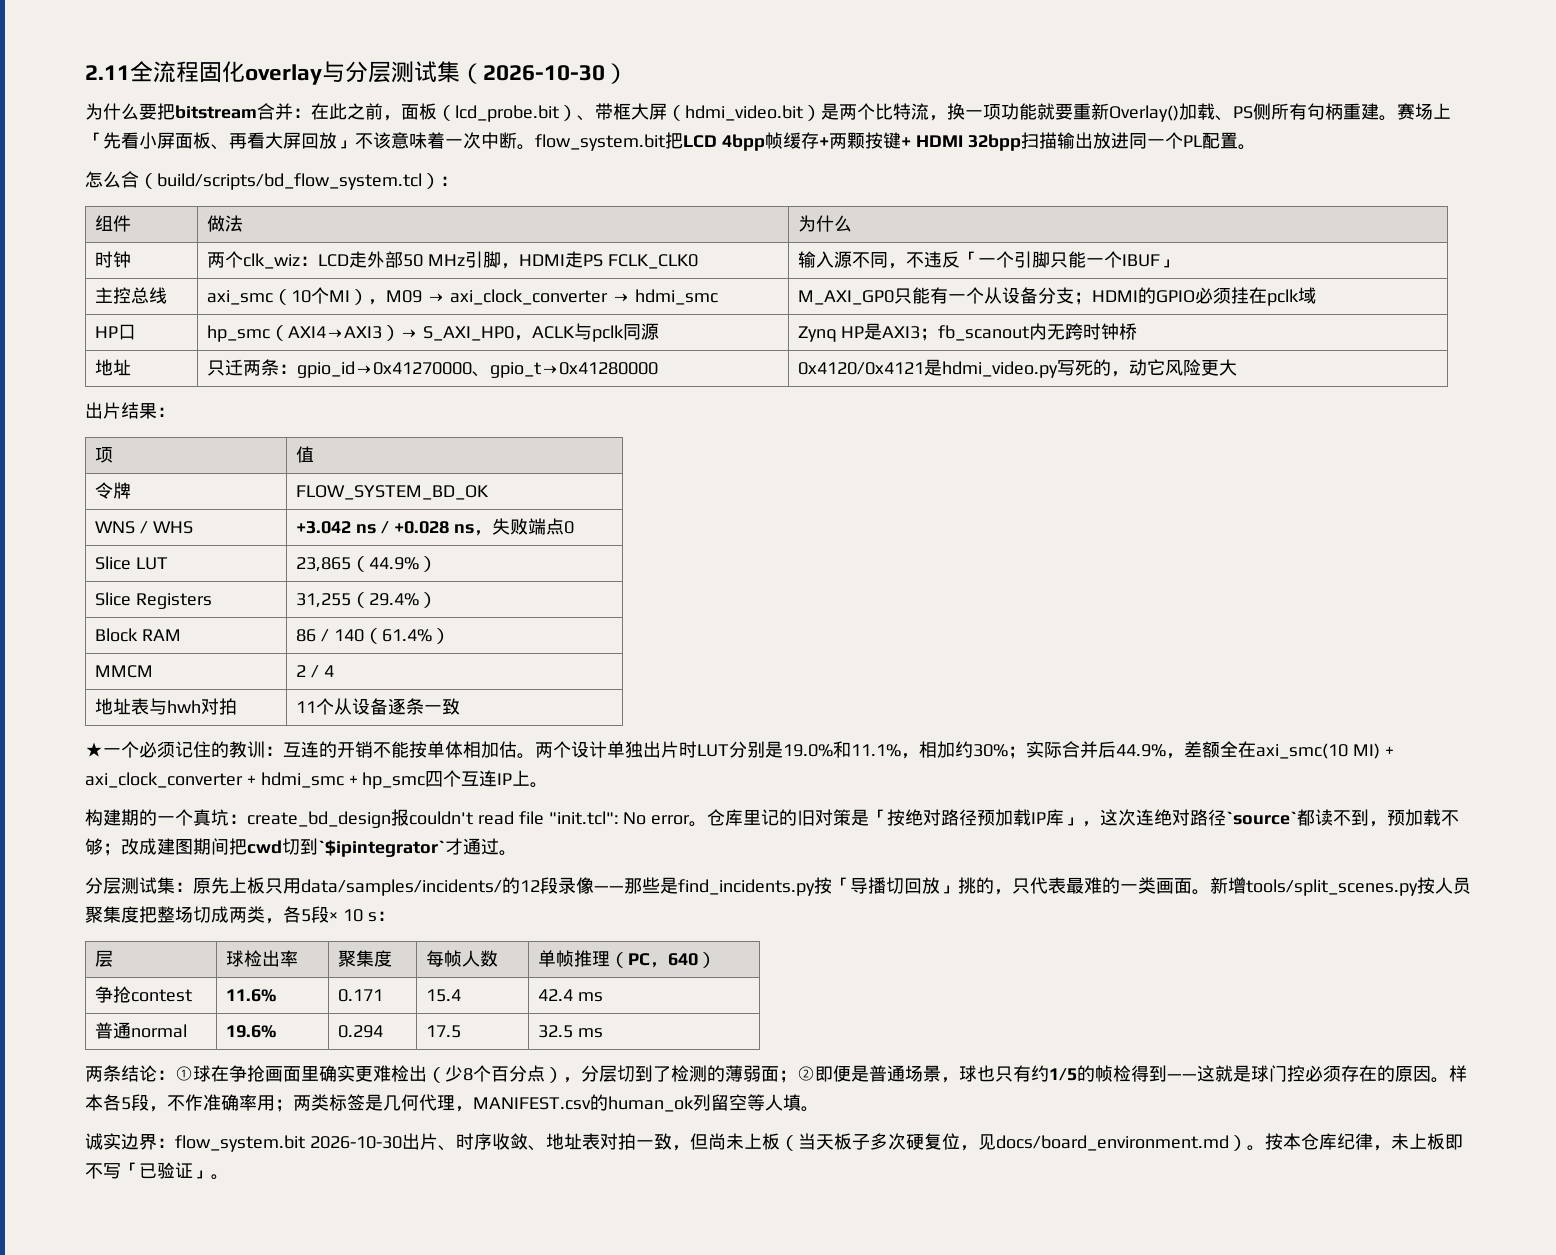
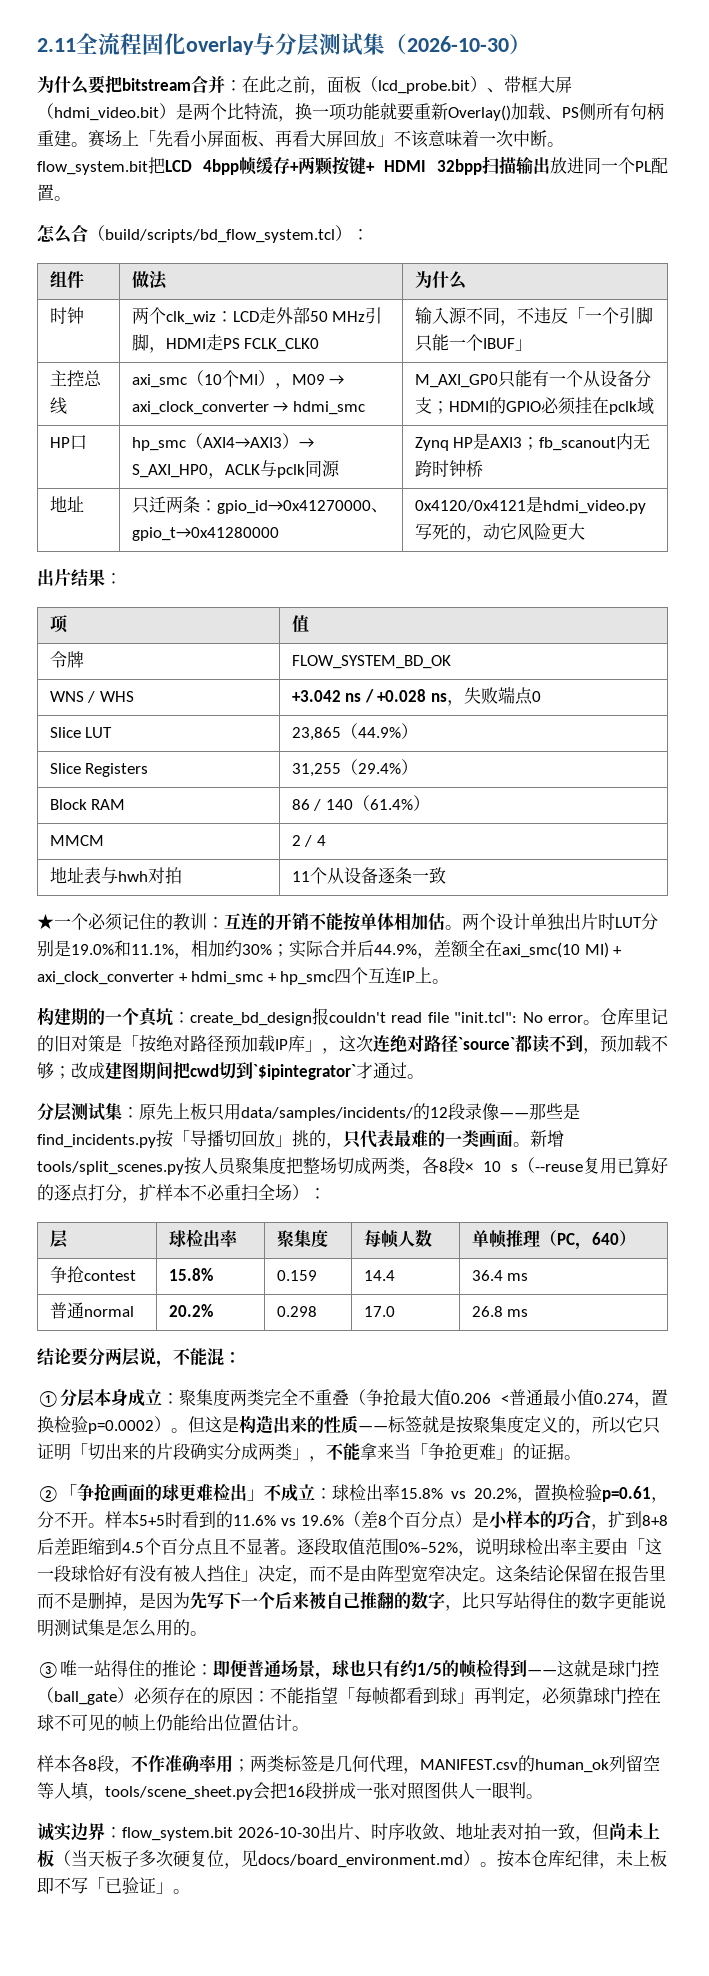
[301,909,311,922] 5 -> [439,1161,448,1172] 8
(377, 917) none -> [518,1157,668,1174] [37,1184,309,1203] （--reuse复用已算好的逐点打分，扩样本不必重扫全场）
[226,989,277,1002] [338,989,384,1002] [426,989,462,1002] [538,989,574,1001] 11.6% | 0.171 | 15.4 | 42.4 -> [168,1268,213,1281] [276,1270,317,1281] [363,1270,395,1281] [471,1270,503,1281] 15.8% | 0.159 | 14.4 | 36.4
[226,1025,277,1038] [338,1025,384,1038] [426,1025,462,1038] [538,1025,604,1038] [85,1065,229,1082] 19.6% | 0.294 | 17.5 | 32.5 ms // 两条结论：①球在 -> [168,1304,213,1317] [276,1306,317,1317] [363,1306,395,1317] [471,1306,529,1317] [37,1347,241,1368] [37,1389,668,1408] [37,1415,660,1435] [37,1443,581,1462] [37,1484,77,1502] 20.2% | 0.298 | 17.0 | 26.8 ms // 结论要分两层说，不能混： // ①分层本身成立：聚集度两类完全不重叠（争抢最大值0.206 <普通最小值0.274，置换检验p=0.0002）。但这是构造出来的性质——标签就是按聚集度定义的，所以它只证明「切出来的片段确实分成两类」，不能拿来当「争抢更难」的证据。 // ②「
[301,1065,355,1082] 里确实 -> [145,1484,179,1501] 的球
[427,1065,869,1083] （少8个百分点），分层切到了检测的薄弱面；②即便是 -> [247,1484,668,1503] [37,1510,668,1530] [37,1538,662,1557] [37,1565,666,1584] [37,1591,666,1611] [37,1619,207,1637] [37,1660,247,1678] 」不成立：球检出率15.8% vs 20.2%，置换检验p=0.61，分不开。样本5+5时看到的11.6% vs 19.6%（差8个百分点）是小样本的巧合，扩到8+8后差距缩到4.5个百分点且不显著。逐段取值范围0%–52%，说明球检出率主要由「这一段球恰好有没有被人挡住」决定，而不是由阵型宽窄决定。这条结论保留在报告里而不是删掉，是因为先写下一个后来被自己推翻的数字，比只写站得住的数字更能说明测试集是怎么用的。 // ③唯一站得住的推论：即便
(1305, 1073) none -> [37,1687,134,1705] （ball_gate）
[1431,1065,1467,1083] [85,1094,131,1111] 。样本各5 -> [253,1686,661,1706] [37,1714,309,1732] [37,1755,97,1772] ：不能指望「每帧都看到球」再判定，必须靠球门控在球不可见的帧上仍能给出位置估计。 // 样本各8
(801, 1102) none -> [88,1782,526,1801] ，tools/scene_sheet.py会把16段拼成一张对照图供人一眼判

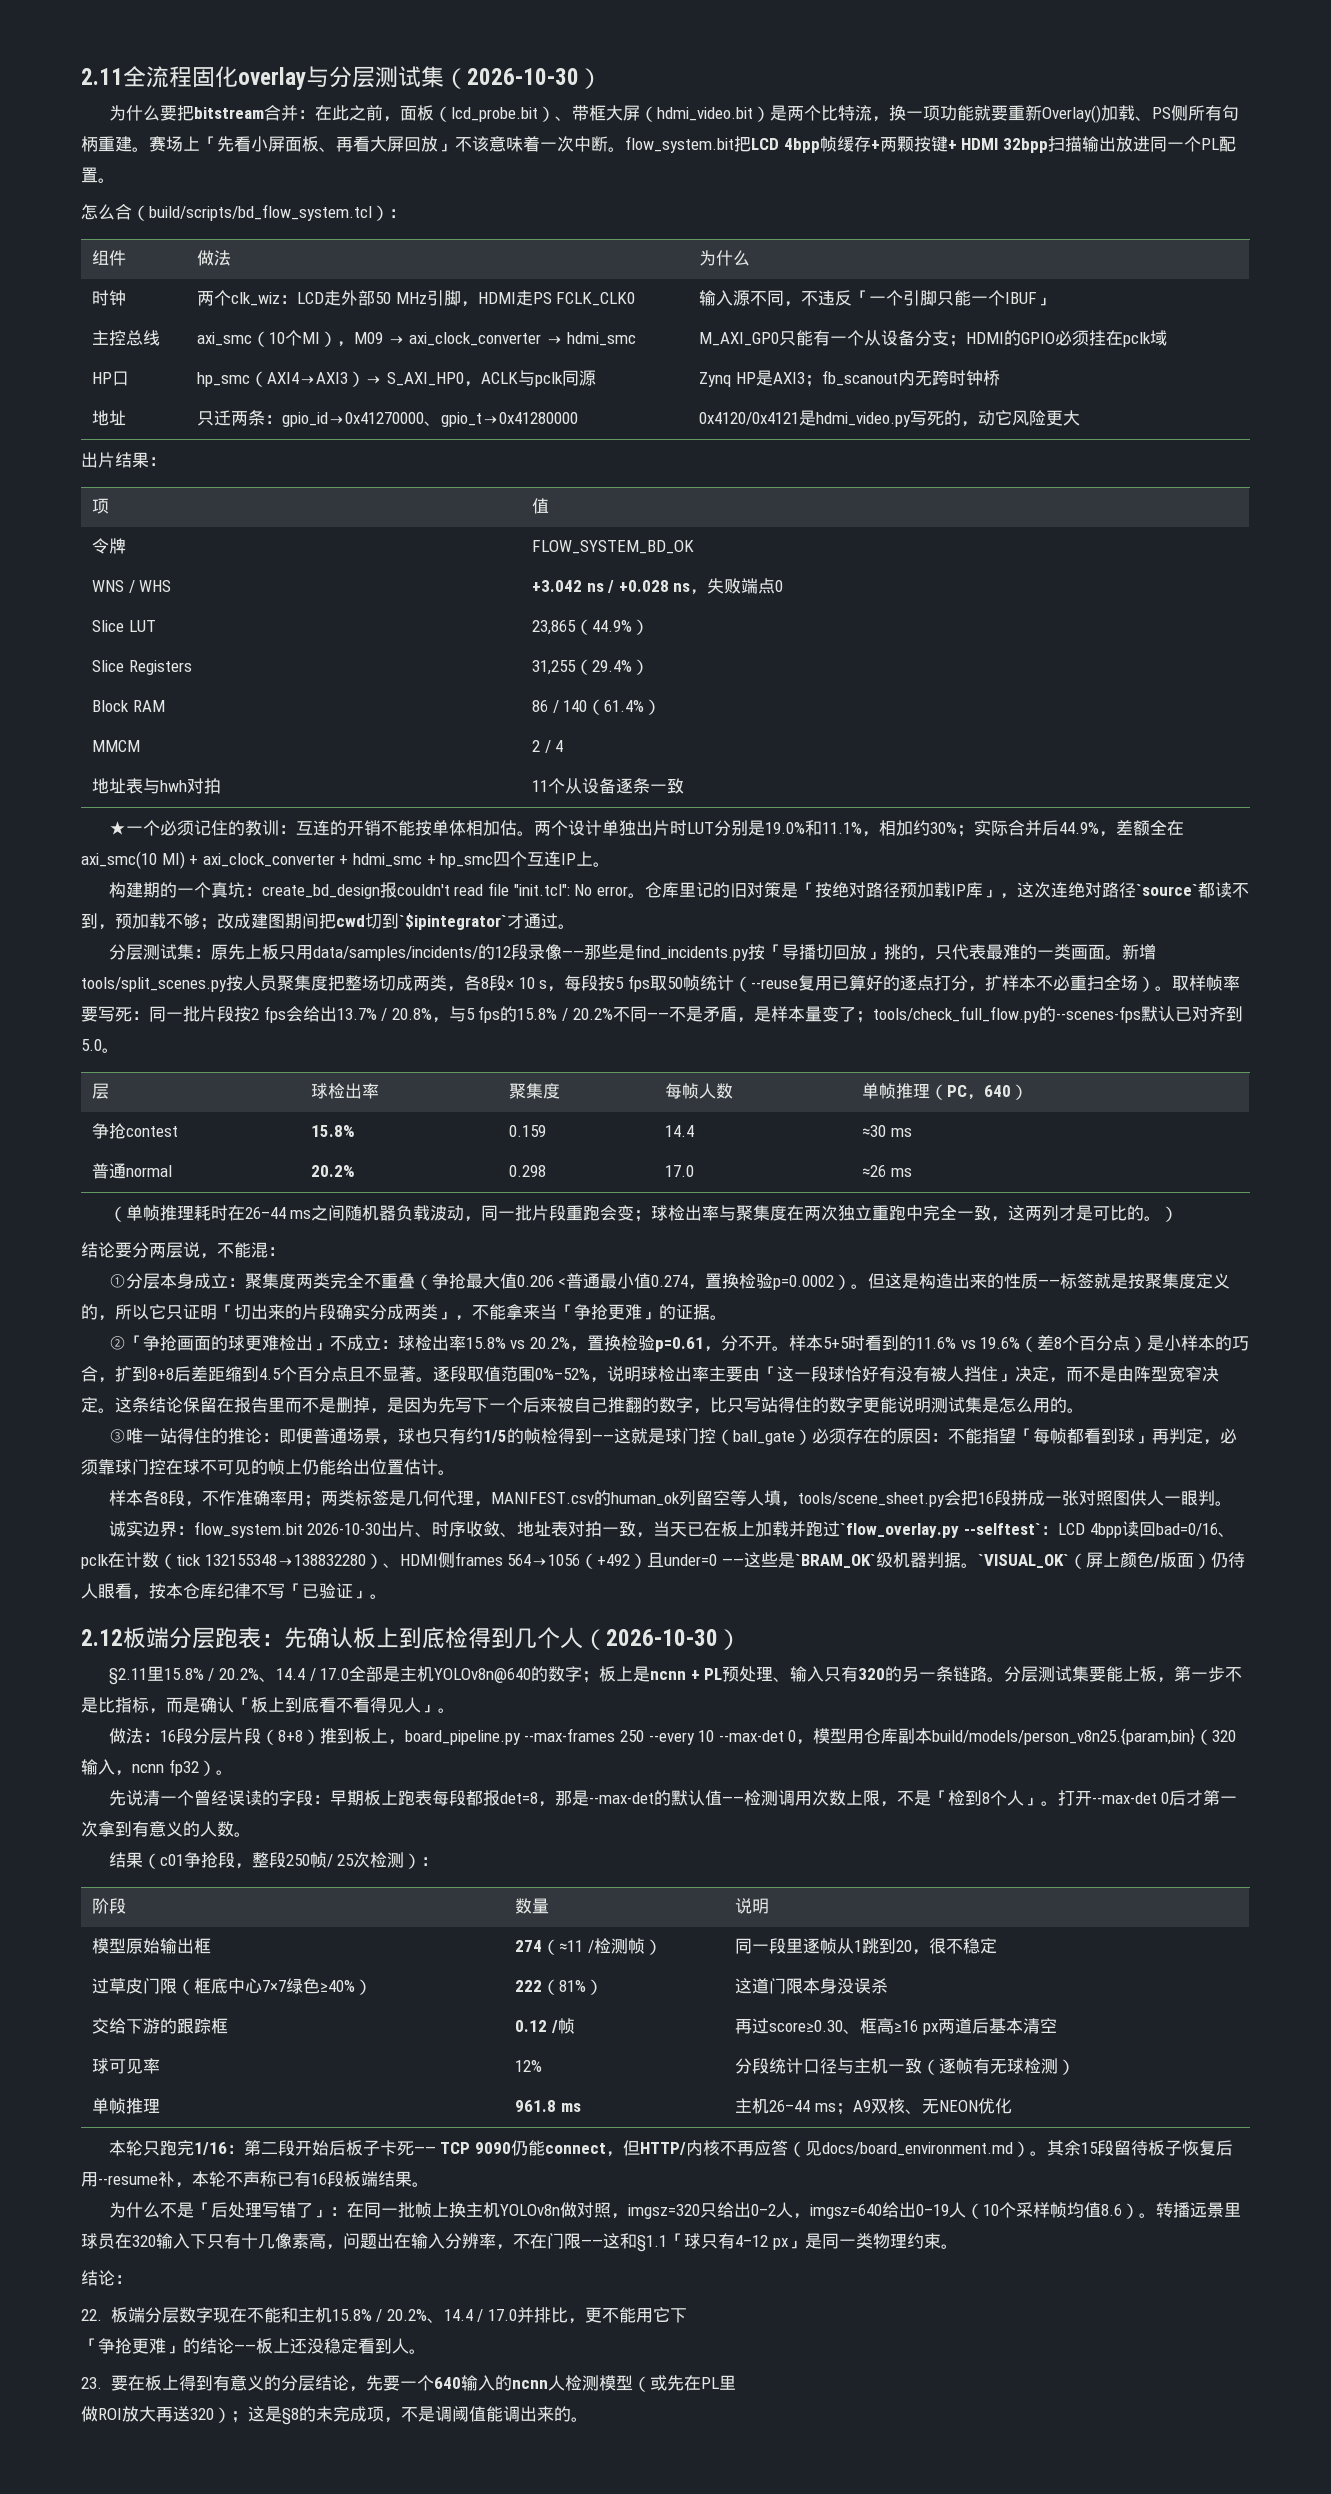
(518, 1168) none -> [547,975,734,992] ，每段按5 fps取50帧统计
[309,1188,326,1199] ： -> [1154,975,1240,991] [81,1006,1243,1023] [81,1039,119,1053] 。取样帧率要写死：同一批片段按2 fps会给出13.7% / 20.8%，与5 fps的15.8% / 20.2%不同——不是矛盾，是样本量变了；tools/check_full_flow.py的--scenes-fps默认已对齐到5.0。
[471,1270,503,1281] 36.4 -> [862,1125,887,1137] ≈30
[471,1306,529,1317] 26.8 ms -> [862,1165,912,1177] [108,1205,1179,1222] ≈26 ms // （单帧推理耗时在26–44 ms之间随机器负载波动，同一批片段重跑会变；球检出率与聚集度在两次独立重跑中完全一致，这两列才是可比的。）
[591,1822,660,1841] [37,1850,497,1869] 但尚未上板（当天板子多次硬复位，见docs/board_environment.md）。 -> [653,1521,1235,1538] [81,1552,1245,1569] [81,1583,149,1600] 当天已在板上加载并跑过`flow_overlay.py --selftest`：LCD 4bpp读回bad=0/16、pclk在计数（tick 132155348→138832280）、HDMI侧frames 564→1056（+492）且under=0 ——这些是`BRAM_OK`级机器判据。`VISUAL_OK`（屏上颜色/版面）仍待人眼看，
[599,1850,667,1869] [37,1877,54,1894] ，未上板即 -> (251, 1591) none
(190, 1891) none -> [81,1627,741,1650] [108,1666,1243,1685] [81,1697,455,1714] [108,1728,1237,1745] [81,1759,233,1776] [108,1790,1238,1807] [81,1821,251,1837] [108,1852,439,1869] [92,1898,127,1914] [515,1898,550,1914] [735,1898,770,1914] [92,1938,212,1954] [515,1938,662,1955] [735,1938,998,1955] [92,1978,373,1995] [515,1979,604,1995] [735,1978,889,1994] [92,2018,229,2034] [515,2018,575,2034] [735,2018,1057,2035] [92,2058,161,2074] [515,2060,543,2072] [735,2058,1076,2075] [92,2098,161,2114] [515,2100,581,2112] [735,2098,1012,2115] [108,2140,1234,2157] [81,2171,429,2188] [108,2202,1241,2219] [81,2233,958,2252] [81,2270,132,2286] [81,2307,687,2324] [81,2338,426,2354] [81,2375,736,2392] [81,2406,588,2425] // 2.12板端分层跑表：先确认板上到底检得到几个人（2026-10-30） // §2.11里15.8% / 20.2%、14.4 / 17.0全部是主机YOLOv8n@640的数字；板上是ncnn + PL预处理、输入只有320的另一条链路。分层测试集要能上板，第一步不是比指标，而是确认「板上到底看不看得见人」。 // 做法：16段分层片段（8+8）推到板上，board_pipeline.py --max-frames 250 --every 10 --max-det 0，模型用仓库副本build/models/person_v8n25.{param,bin}（320输入，ncnn fp32）。 // 先说清一个曾经误读的字段：早期板上跑表每段都报det=8，那是--max-det的默认值——检测调用次数上限，不是「检到8个人」。打开--max-det 0后才第一次拿到有意义的人数。 // 结果（c01争抢段，整段250帧/ 25次检测）： // 阶段 | 数量 | 说明 // 模型原始输出框 | 274（≈11 /检测帧） | 同一段里逐帧从1跳到20，很不稳定 // 过草皮门限（框底中心7×7绿色≥40%） | 222（81%） | 这道门限本身没误杀 // 交给下游的跟踪框 | 0.12 /帧 | 再过score≥0.30、框高≥16 px两道后基本清空 // 球可见率 | 12% | 分段统计口径与主机一致（逐帧有无球检测） // 单帧推理 | 961.8 ms | 主机26–44 ms；A9双核、无NEON优化 // 本轮只跑完1/16：第二段开始后板子卡死—— TCP 9090仍能connect，但HTTP/内核不再应答（见docs/board_environment.md）。其余15段留待板子恢复后用--resume补，本轮不声称已有16段板端结果。 // 为什么不是「后处理写错了」：在同一批帧上换主机YOLOv8n做对照，imgsz=320只给出0–2人，imgsz=640给出0–19人（10个采样帧均值8.6）。转播远景里球员在320输入下只有十几像素高，问题出在输入分辨率，不在门限——这和§1.1「球只有4–12 px」是同一类物理约束。 // 结论： // 22.板端分层数字现在不能和主机15.8% / 20.2%、14.4 / 17.0并排比，更不能用它下 // 「争抢更难」的结论——板上还没稳定看到人。 // 23.要在板上得到有意义的分层结论，先要一个640输入的ncnn人检测模型（或先在PL里 // 做ROI放大再送320）；这是§8的未完成项，不是调阈值能调出来的。

